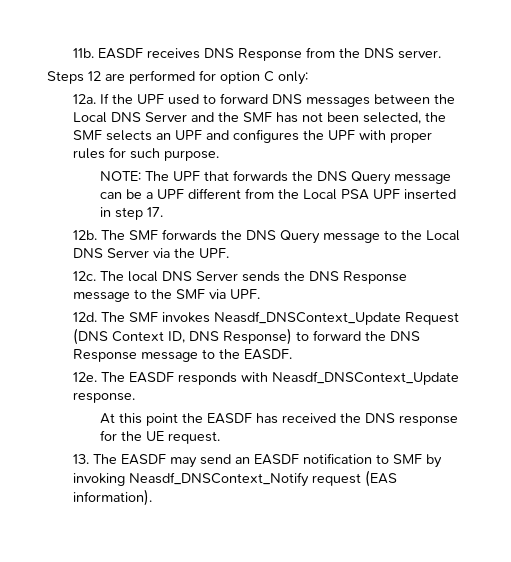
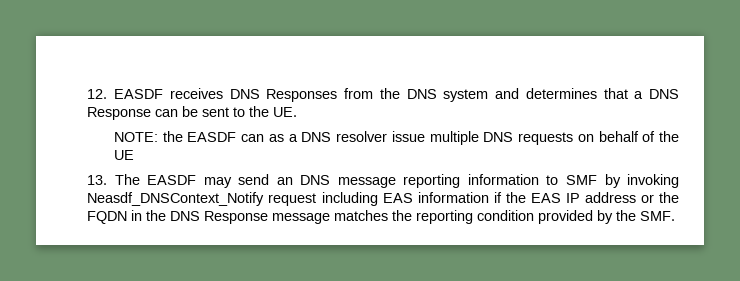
[73,48,95,58] 11b. -> [87,89,108,99] 12.
[238,48,303,61] Response -> [266,89,338,102] Responses
[398,50,442,59] [47,70,308,85] [73,93,456,107] [73,112,447,124] [73,129,433,143] [73,147,220,161] [99,170,451,185] [99,188,456,200] [99,207,163,220] [73,229,461,244] [73,248,230,258] [73,271,408,284] [73,289,261,302] [73,311,460,325] [73,328,421,345] [73,349,293,362] [73,371,460,385] [73,392,136,403] [99,413,458,426] [99,430,117,441] server. // Steps 12 are performed for option C only: // 12a. If the UPF used to forward DNS messages between the Local DNS Server and the SMF has not been selected, the SMF selects an UPF and configures the UPF with proper rules for such purpose. // NOTE: The UPF that forwards the DNS Query message can be a UPF different from the Local PSA UPF inserted in step 17. // 12b. The SMF forwards the DNS Query message to the Local DNS Server via the UPF. // 12c. The local DNS Server sends the DNS Response message to the SMF via UPF. // 12d. The SMF invokes Neasdf_DNSContext_Update Request (DNS Context ID, DNS Response) to forward the DNS Response message to the EASDF. // 12e. The EASDF responds with Neasdf_DNSContext_Update response. // At this point the EASDF has received the DNS response for -> [443,88,680,102] [87,106,298,120] [113,131,656,145] system and determines that a DNS Response can be sent to the UE. // NOTE: the EASDF can as a DNS resolver issue multiple DNS requests on behalf of
[167,431,220,444] request. -> (134, 155) none
[254,453,373,465] EASDF notification -> [300,174,539,188] DNS message reporting information
[365,470,398,487] [73,489,153,506] (EAS information). -> [321,192,680,206] [87,210,676,224] including EAS information if the EAS IP address or the FQDN in the DNS Response message matches the reporting condition provided by the SMF.

